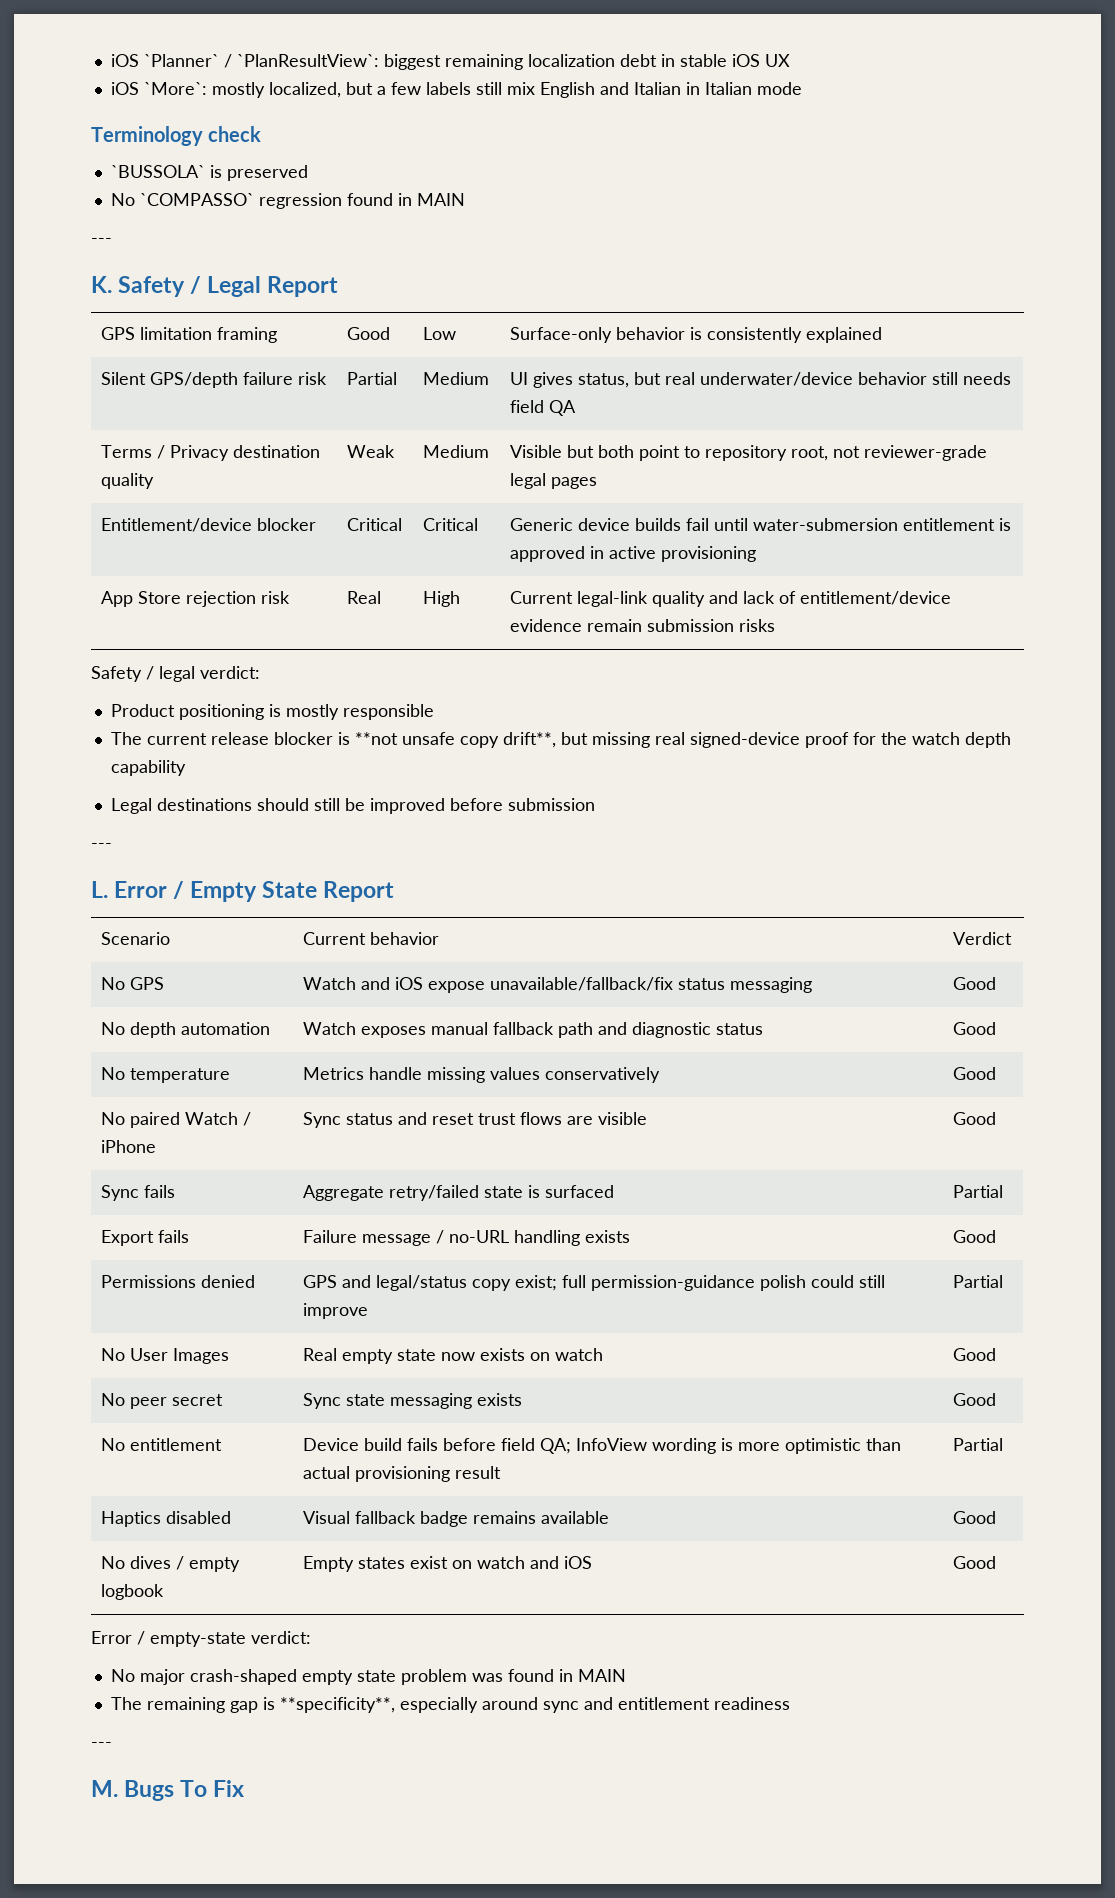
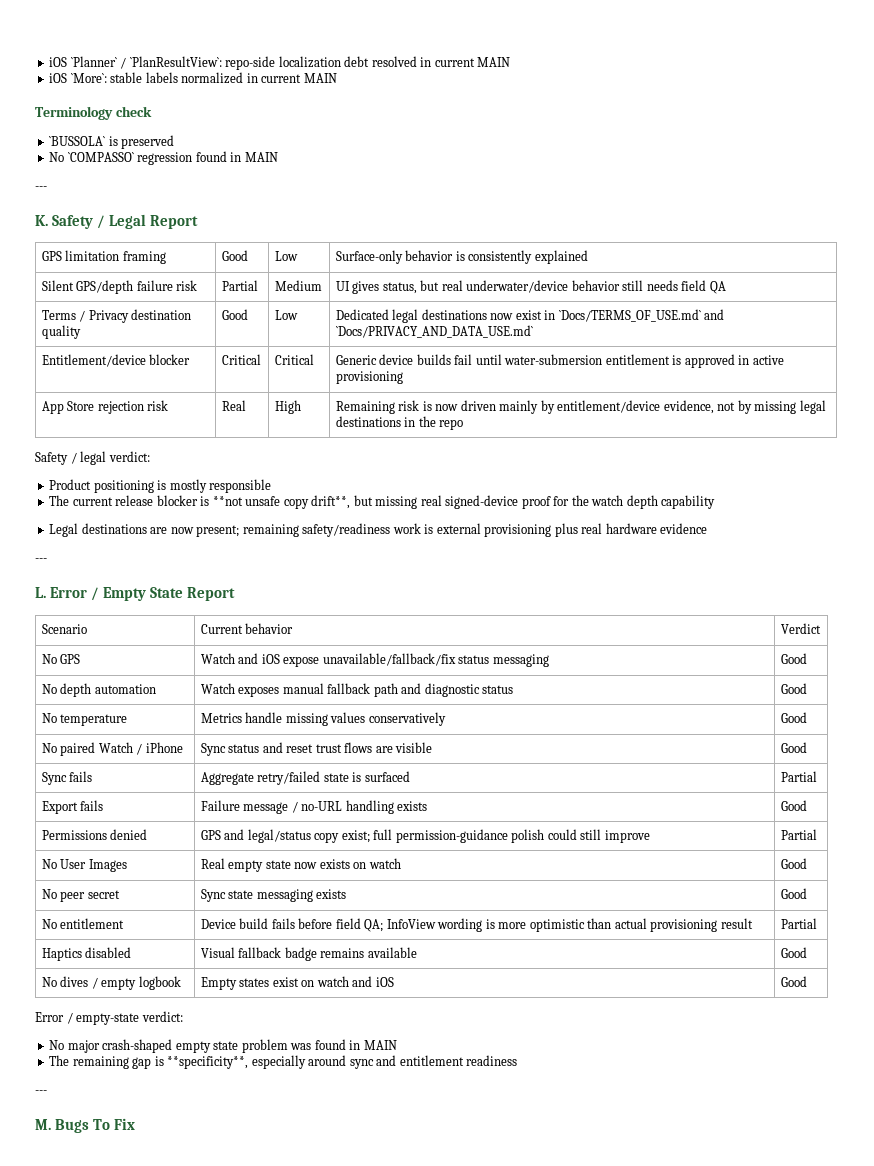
[383,54,790,70] [110,82,802,98] biggest remaining localization debt in stable iOS UX // iOS `More`: mostly localized, but a few labels still mix English and Italian in Italian mode -> [225,56,511,70] [49,72,337,84] repo-side localization debt resolved in current MAIN // iOS `More`: stable labels normalized in current MAIN
[347,445,396,458] [423,445,490,458] [510,445,988,461] [510,473,598,489] Weak | Medium | Visible but both point to repository root, not reviewer-grade legal pages -> [221,309,248,320] [274,310,298,320] [335,309,725,323] [335,325,533,338] Good | Low | Dedicated legal destinations now exist in `Docs/TERMS_OF_USE.md` and `Docs/PRIVACY_AND_DATA_USE.md`
[510,591,952,607] [510,619,776,632] Current legal-link quality and lack of entitlement/device evidence remain submission risks -> [335,400,826,414] [335,416,464,430] Remaining risk is now driven mainly by entitlement/device evidence, not by missing legal destinations in the repo
[256,798,595,814] should still be improved before submission -> [150,523,708,537] are now present; remaining safety/readiness work is external provisioning plus real hardware evidence

